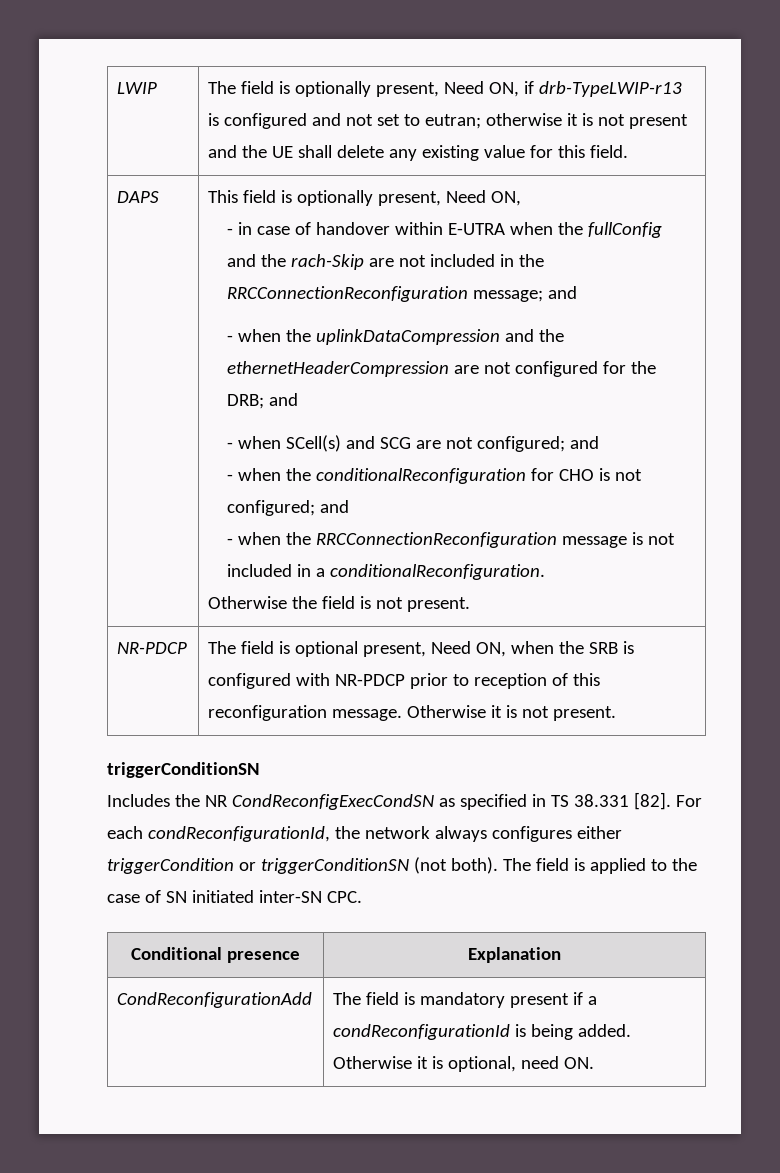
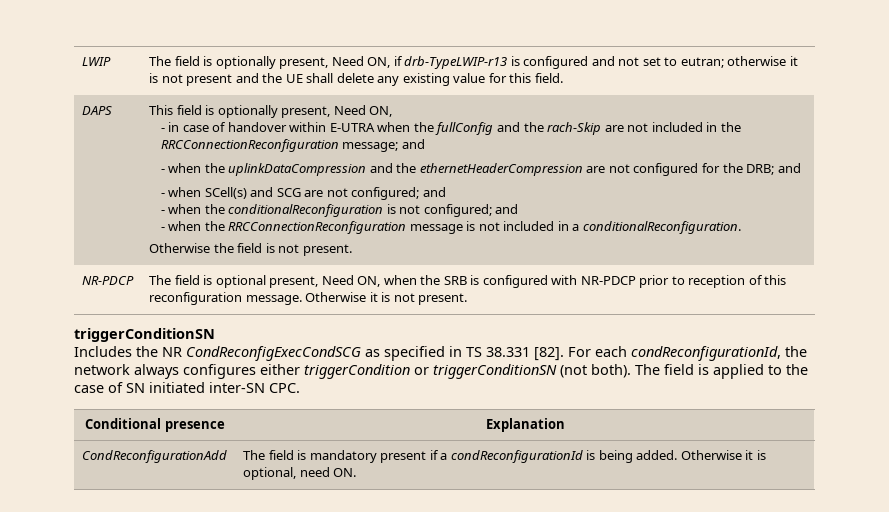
[530,468,594,481] for CHO -> (384, 210) none
[231,794,434,810] CondReconfigExecCondSN -> [186,346,361,361] CondReconfigExecCondSCG

